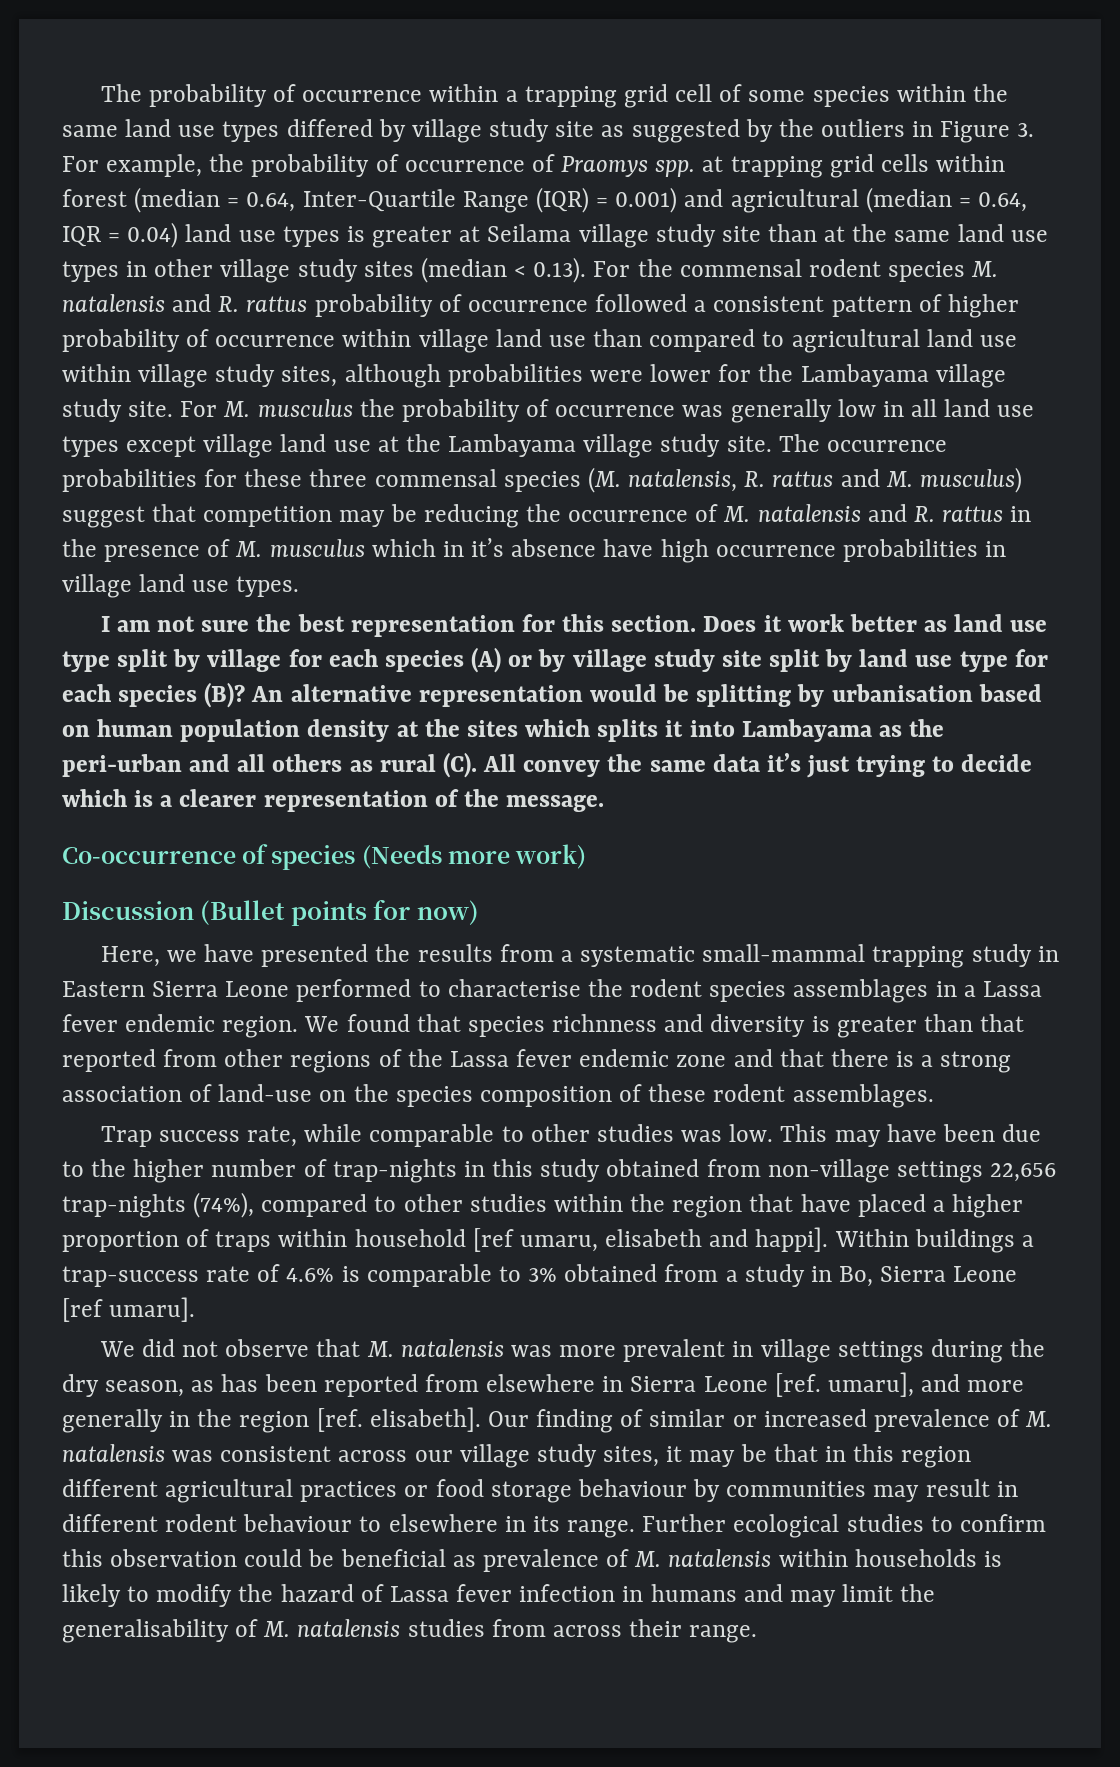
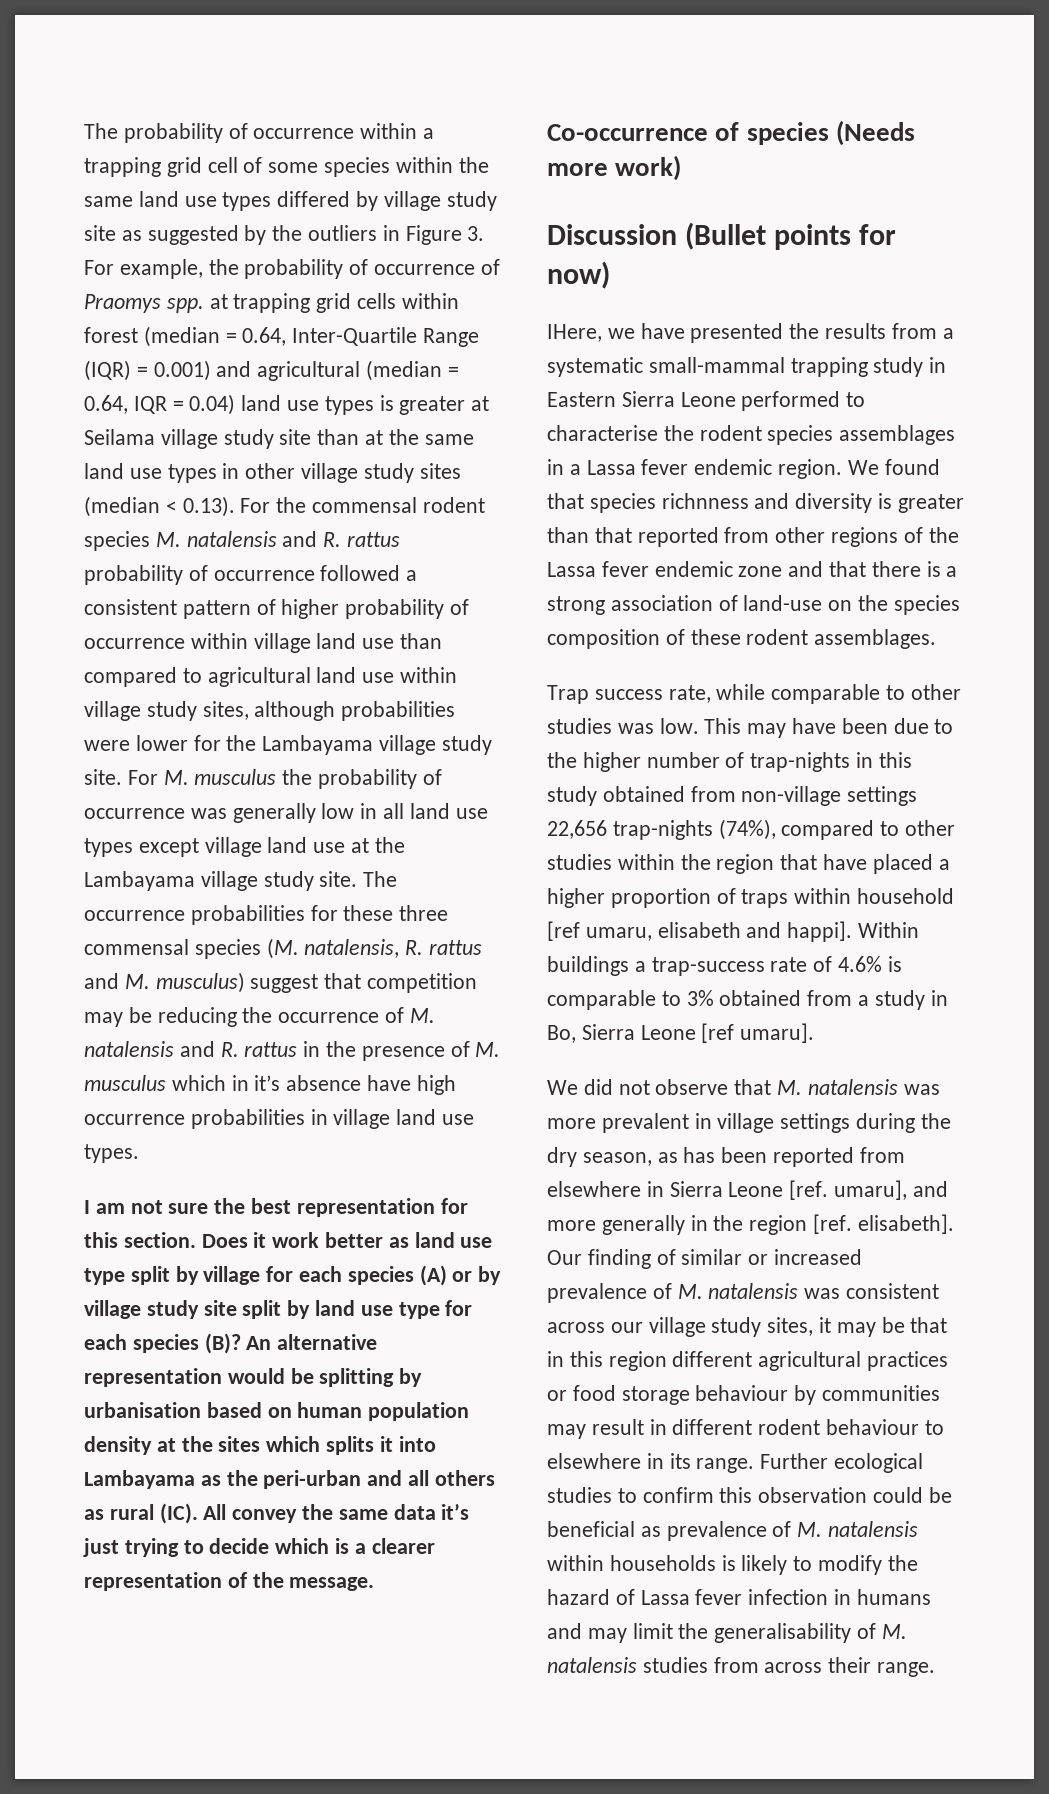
[442,752,477,778] (C). -> [159,1503,198,1524] (IC).
[100,946,160,967] Here, -> [547,324,602,342] IHere,

